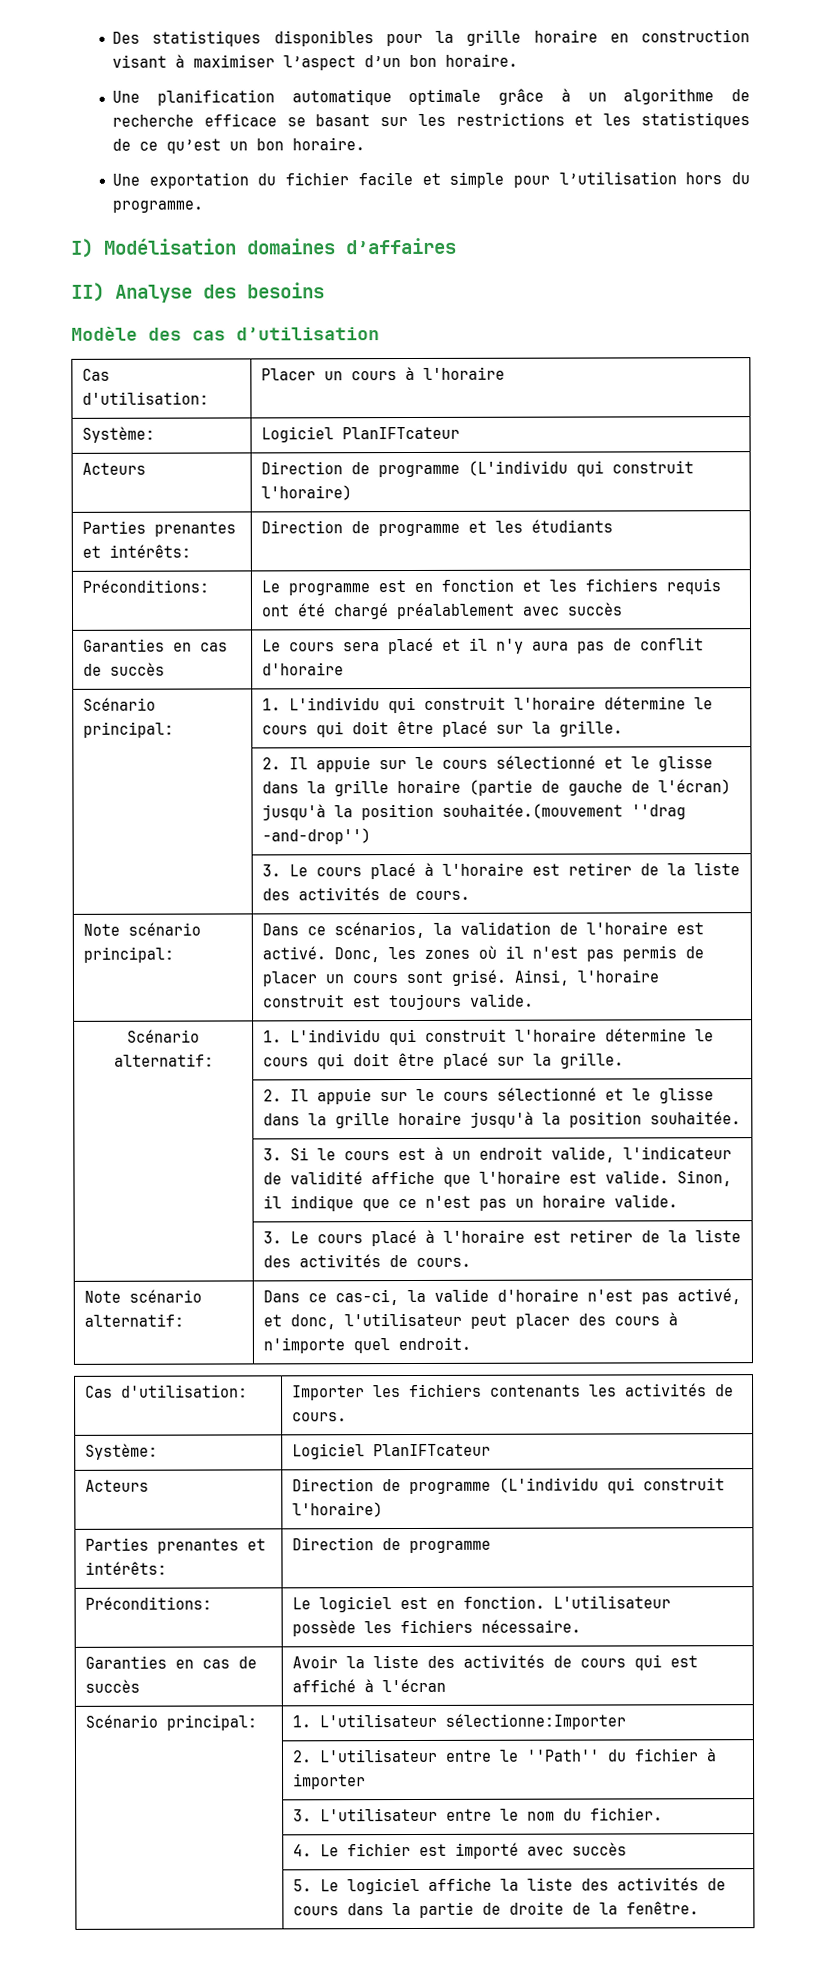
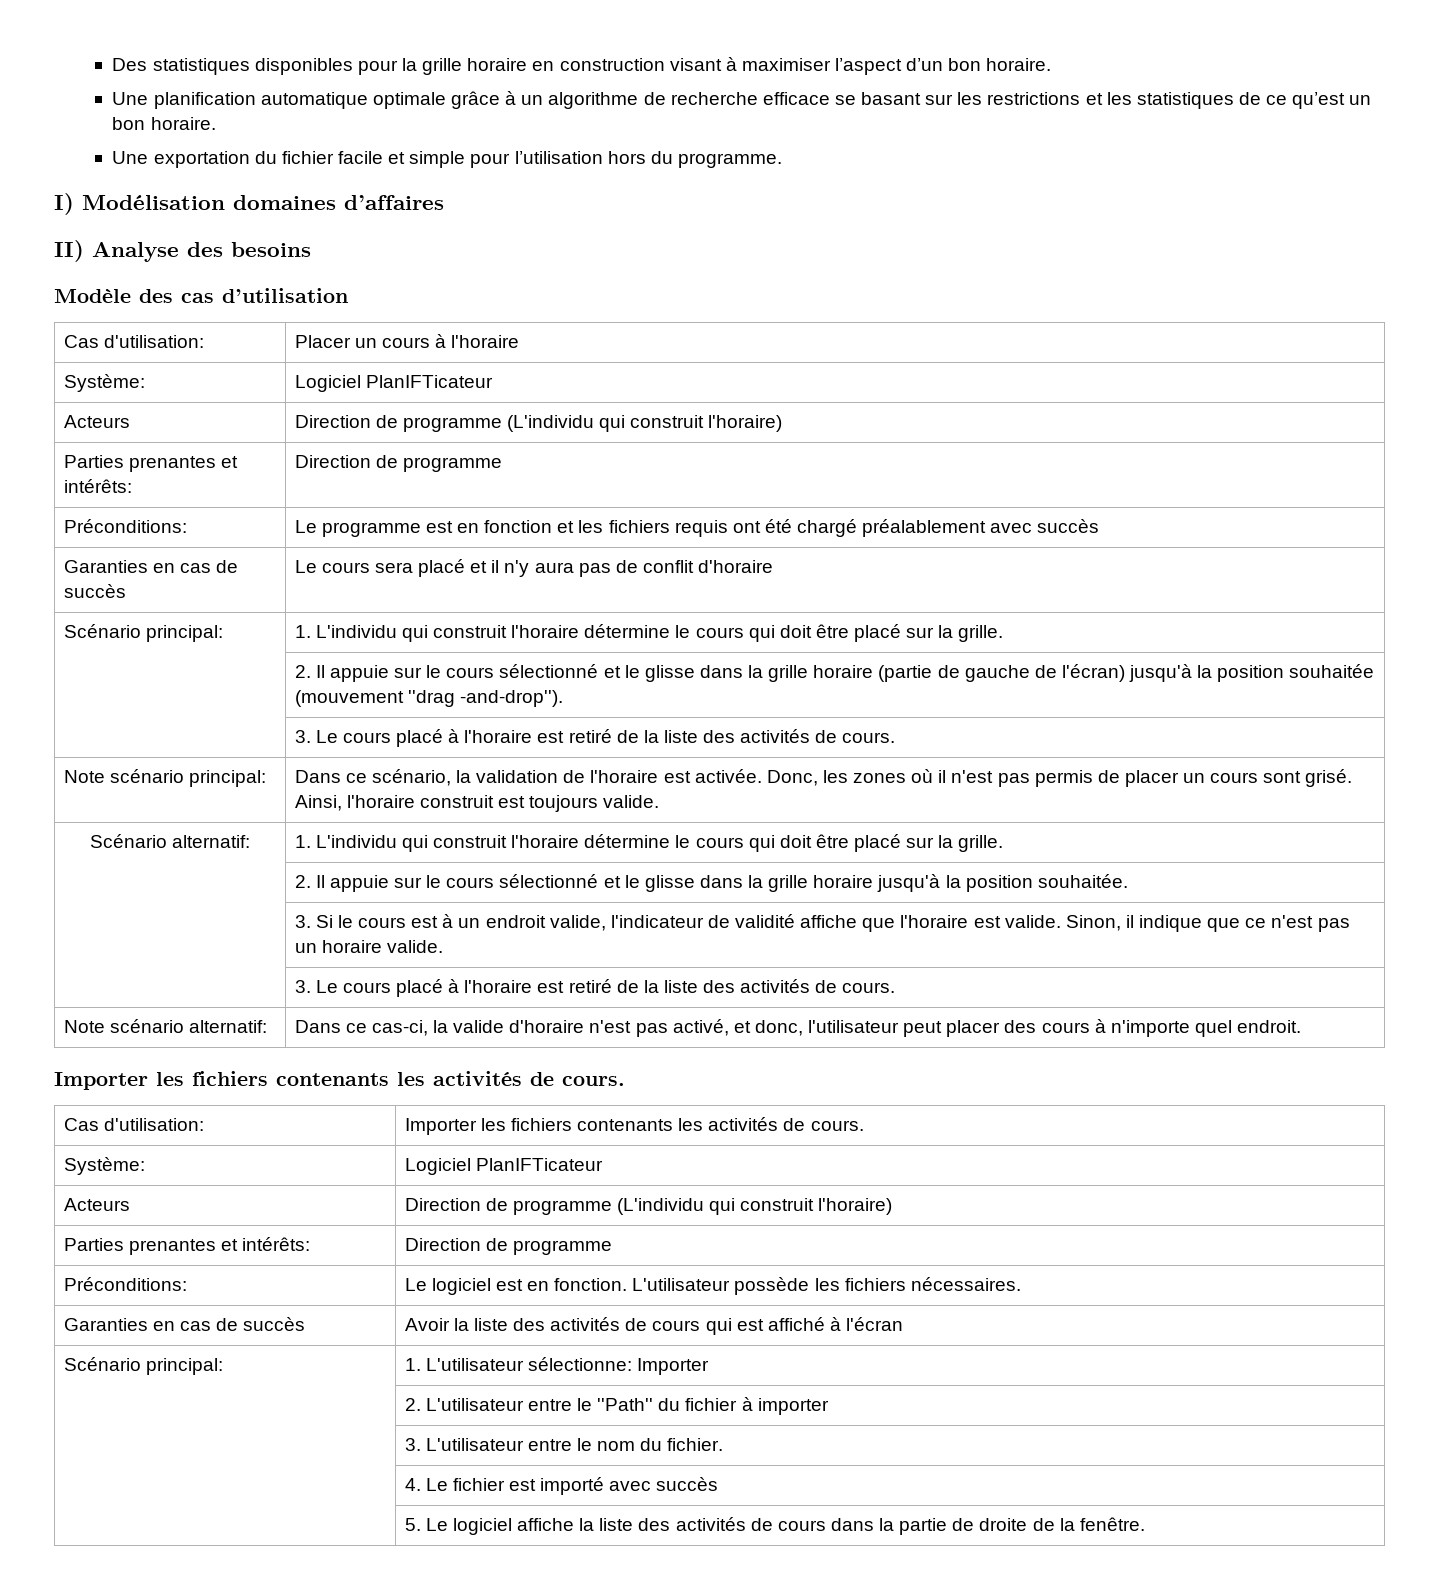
[342,426,461,440] PlanIFTcateur -> [365,375,493,388] PlanIFTicateur
[468,519,614,533] et les étudiants -> (502, 464) none
[442,803,687,820] [262,828,372,845] [262,862,633,880] souhaitée.(mouvement ''drag -and-drop'') // | 3. Le cours placé à l'horaire est retirer -> [1289,664,1375,678] [294,690,563,707] [294,729,612,747] souhaitée (mouvement ''drag -and-drop''). // | 3. Le cours placé à l'horaire est retiré
[334,921,426,939] scénarios, -> [371,769,451,786] scénario,
[262,946,327,960] activé. -> [694,769,762,783] activée.
[569,1229,634,1243] retirer -> [568,979,612,993] retiré
(472, 1343) none -> [54,1071,625,1090] // Importer les fichiers contenants les activités de cours.
[373,1443,492,1457] PlanIFTcateur -> [475,1158,603,1171] PlanIFTicateur
[481,1619,582,1633] nécessaire. -> [910,1277,1021,1291] nécessaires.
[445,1713,627,1730] sélectionne:Importer -> [527,1357,709,1375] sélectionne: Importer

